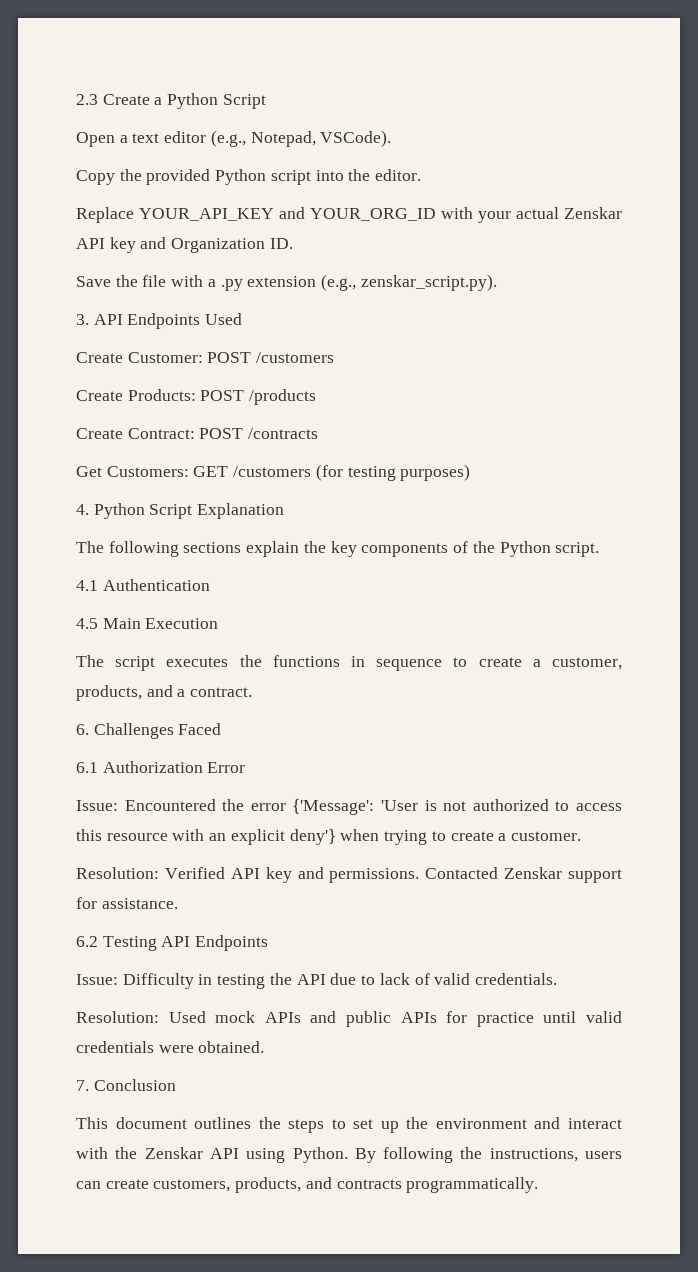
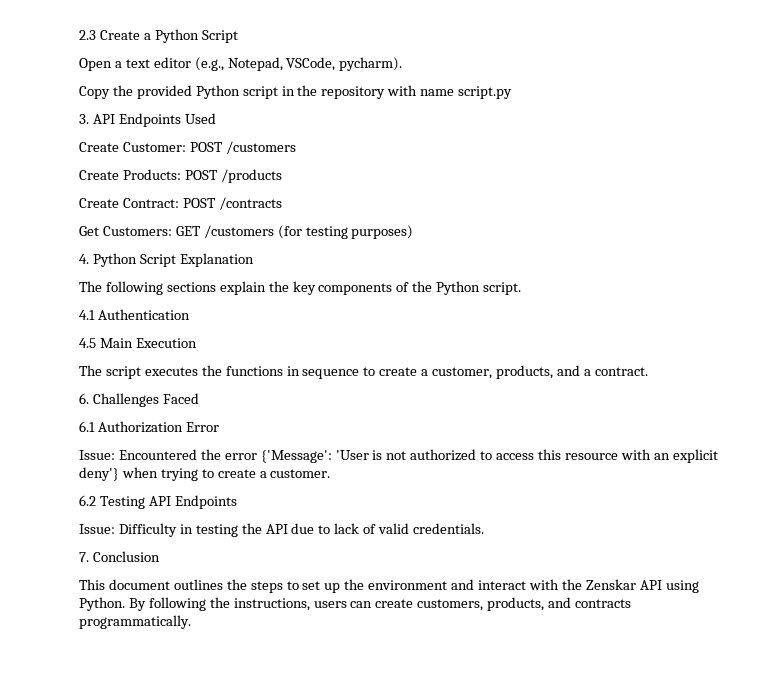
[320,130,392,147] VSCode). -> [286,57,403,71] VSCode, pycharm).
[315,169,422,181] [76,207,622,223] [76,237,293,253] [76,274,497,291] into the editor. // Replace YOUR_API_KEY and YOUR_ORG_ID with your actual Zenskar API key and Organization ID. // Save the file with a .py extension (e.g., zenskar_script.py). -> [281,85,513,99] in the repository with name script.py
[76,867,622,883] [76,897,178,909] // Resolution: Verified API key and permissions. Contacted Zenskar support for assistance. -> (331, 473) none
[76,1011,623,1027] [76,1041,265,1053] // Resolution: Used mock APIs and public APIs for practice until valid credentials were obtained. -> (485, 528) none

